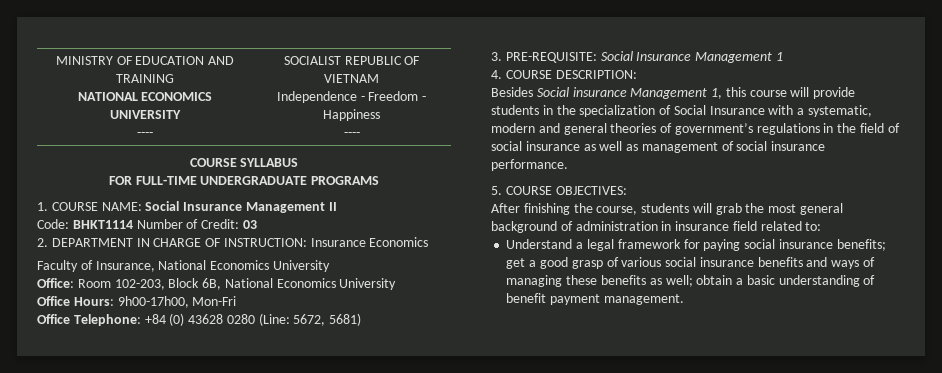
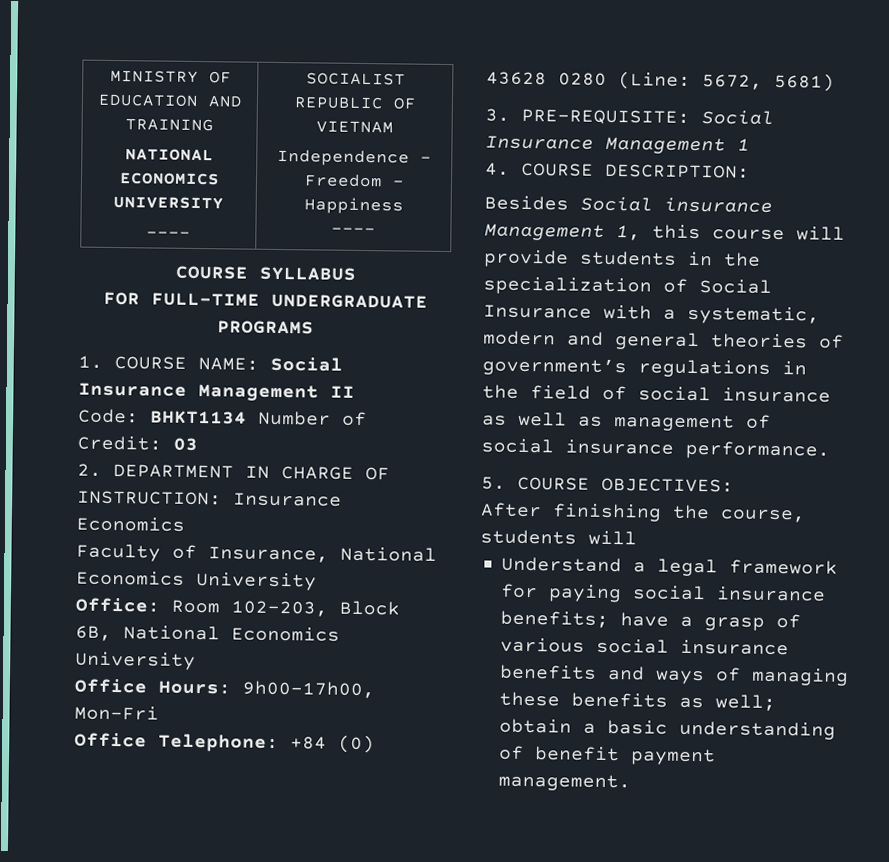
[72,220,133,229] BHKT1114 -> [150,410,247,425] BHKT1134
[715,203,844,215] [491,221,822,233] grab the most general background of administration in insurance field related to: -> (637, 538) none
[506,257,568,269] get a good -> [620,612,694,628] have a

